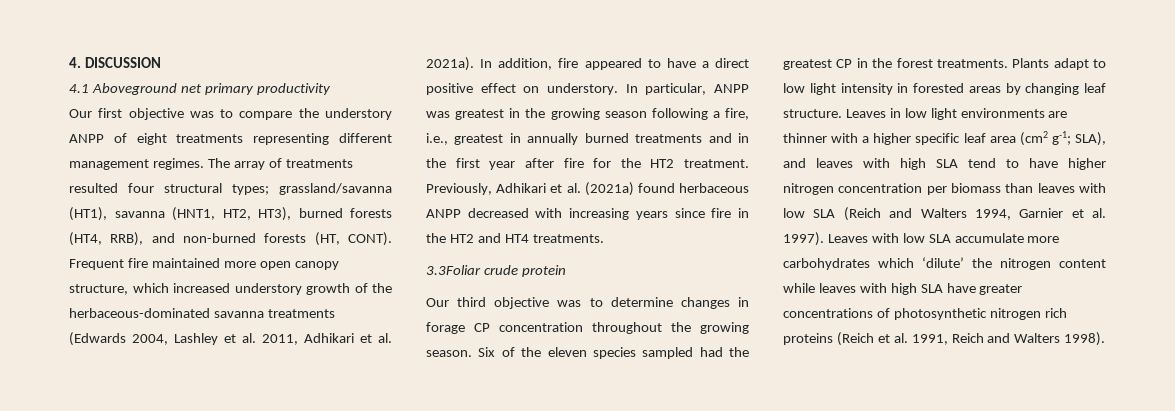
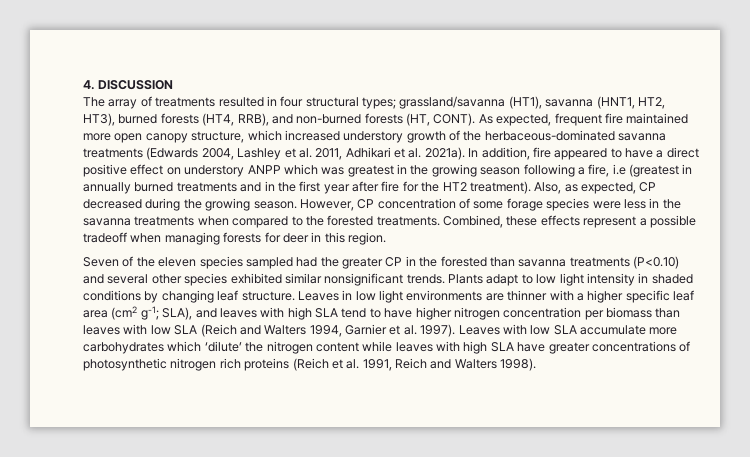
[69,83,331,95] [69,108,392,120] [69,133,393,145] [69,158,204,170] 4.1 Aboveground net primary productivity // Our first objective was to compare the understory ANPP of eight treatments representing different management regimes. -> (174, 85) none
(118, 188) none -> [266,96,277,106] in
[69,259,124,270] Frequent -> [478,113,602,126] As expected, frequent
[547,83,749,95] understory. In particular, ANPP -> [184,164,318,177] understory ANPP which
[426,133,504,145] i.e., greatest -> [612,164,679,177] i.e (greatest
[684,159,749,168] [426,182,749,196] [426,208,749,220] [426,233,604,243] [426,265,566,277] [426,297,749,309] [426,322,749,334] [426,347,496,357] treatment. Previously, Adhikari et al. (2021a) found herbaceous ANPP decreased with increasing years since fire in the HT2 and HT4 treatments. // 3.3Foliar crude protein // Our third objective was to determine changes in forage CP concentration throughout the growing season. Six -> [469,181,657,194] [83,198,681,211] [83,215,696,228] [83,232,386,245] [83,257,119,267] treatment). Also, as expected, CP decreased during the growing season. However, CP concentration of some forage species were less in the savanna treatments when compared to the forested treatments. Combined, these effects represent a possible tradeoff when managing forests for deer in this region. // Seven
[783,59,832,70] greatest -> [342,257,383,269] greater
[896,58,1008,68] forest treatments. -> [440,256,679,269] [83,273,445,286] forested than savanna treatments (P<0.10) and several other species exhibited similar nonsignificant trends.
[913,83,1001,93] forested areas -> [651,274,693,284] [83,290,141,301] shaded conditions

